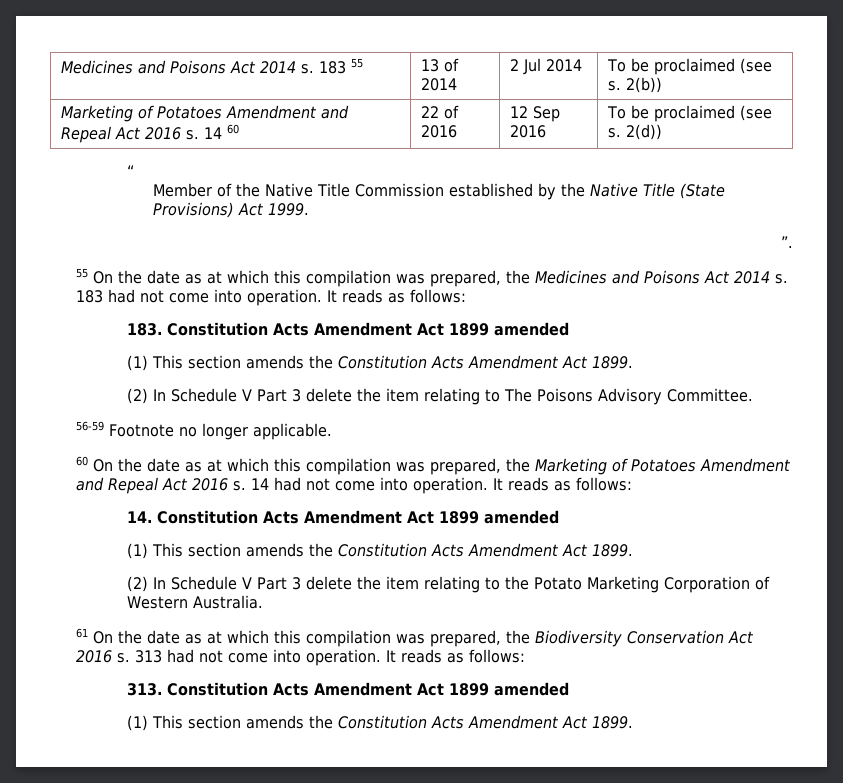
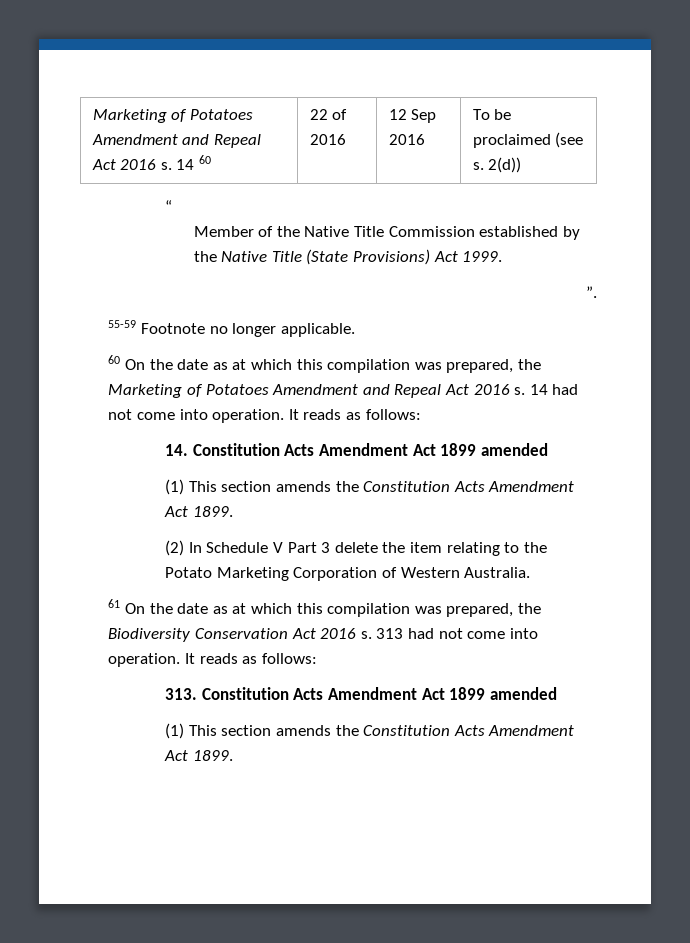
[60,58,363,74] [420,58,459,72] [420,78,457,91] [509,58,582,75] [606,58,772,75] [607,77,662,93] Medicines and Poisons Act 2014 s. 183 55 | 13 of 2014 | 2 Jul 2014 | To be proclaimed (see s. 2(b)) // -> (92, 116) none
[75,268,788,287] [75,289,466,306] [127,322,570,336] [127,355,634,371] [127,388,754,405] [75,421,104,431] 55 On the date as at which this compilation was prepared, the Medicines and Poisons Act 2014 s. 183 had not come into operation. It reads as follows: // 183. Constitution Acts Amendment Act 1899 amended // (1) This section amends the Constitution Acts Amendment Act 1899. // (2) In Schedule V Part 3 delete the item relating to The Poisons Advisory Committee. // 56-59 -> [108,320,137,328] 55-59

